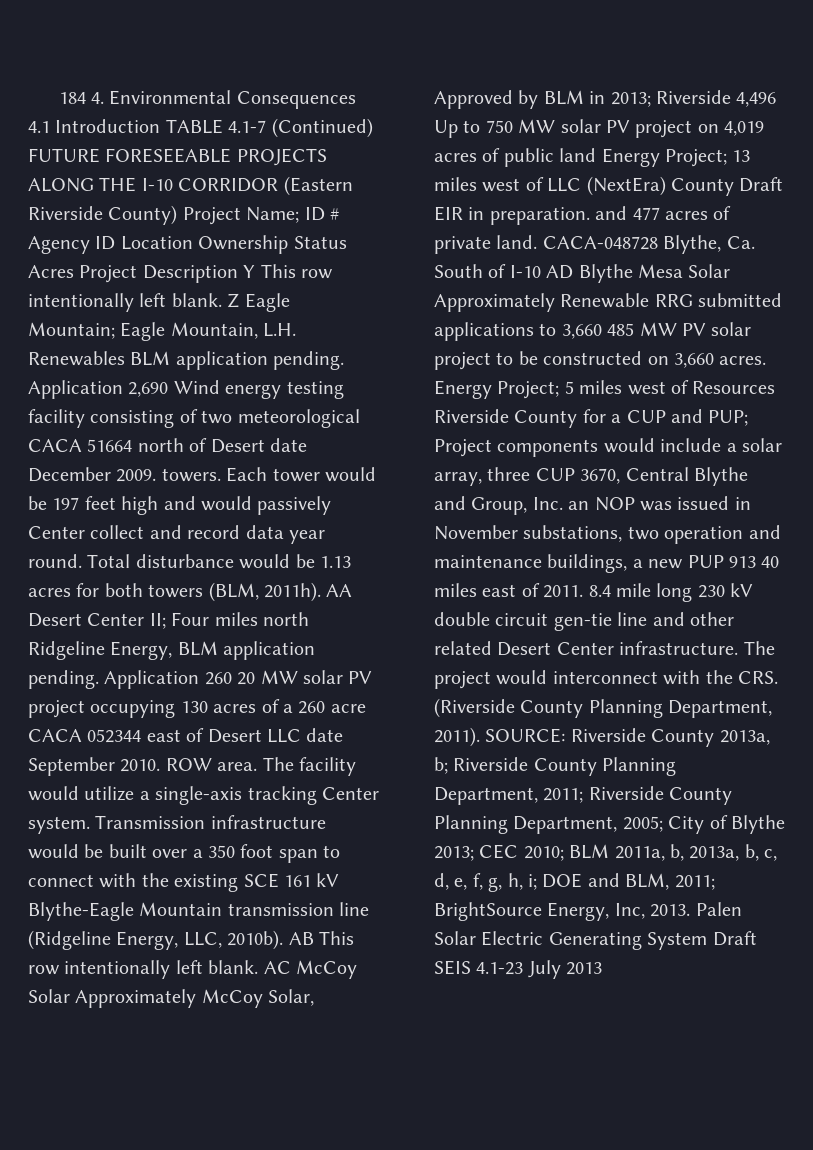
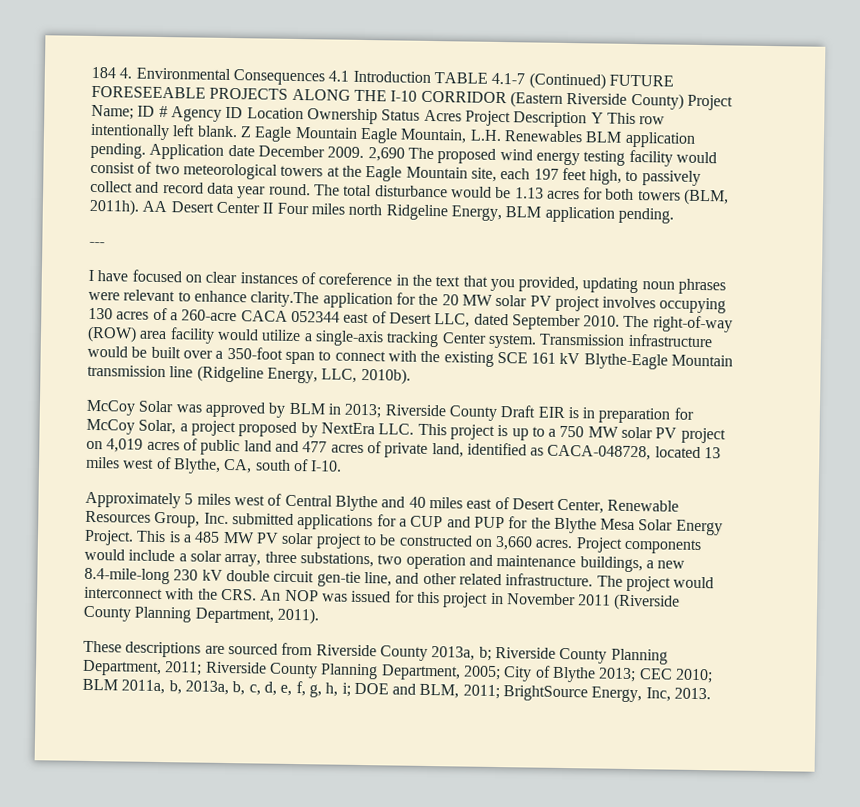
[28,322,115,339] Mountain; -> [294,126,358,139] Mountain
[128,380,220,397] 2,690 Wind -> [227,144,533,164] date December 2009. 2,690 The proposed wind
[90,410,175,428] consisting -> [675,151,717,164] [90,161,135,174] would consist
[28,438,307,453] [28,467,376,482] [28,496,332,515] [28,526,85,539] CACA 51664 north of Desert date December 2009. towers. Each tower would be 197 feet high and would passively Center -> [280,165,701,186] towers at the Eagle Mountain site, each 197 feet high, to passively
[87,554,131,568] Total -> [313,184,373,197] The total
[149,613,166,629] II; -> [262,202,274,214] II
[104,670,232,689] Application 260 -> [89,241,105,247] [88,269,727,295] [88,289,439,309] // --- // I have focused on clear instances of coreference in the text that you provided, updating noun phrases were relevant to enhance clarity.The application for the
(85, 709) none -> [602,296,657,309] involves
[298,701,366,714] 260 acre -> [181,309,238,322] 260-acre
[267,728,344,743] [28,757,294,776] LLC date September 2010. ROW area. The -> [434,313,733,333] [87,325,168,343] LLC, dated September 2010. The right-of-way (ROW) area
[208,844,274,858] 350 foot -> [226,346,283,360] 350-foot
[288,931,354,945] [28,960,357,979] [28,989,315,1008] [434,90,513,109] AB This row intentionally left blank. AC McCoy Solar Approximately McCoy Solar, Approved -> [86,399,265,418] // McCoy Solar was approved
[736,92,777,107] [434,120,481,138] 4,496 Up to -> [448,405,694,424] [86,418,557,441] County Draft EIR is in preparation for McCoy Solar, a project proposed by NextEra LLC. This project is up to a
[601,148,751,167] [434,176,784,196] [434,206,590,225] Energy Project; 13 miles west of LLC (NextEra) County Draft EIR in preparation. -> (272, 446) none
[496,235,755,254] [434,264,731,283] [434,293,783,312] [434,322,602,341] land. CACA-048728 Blythe, Ca. South of I-10 AD Blythe Mesa Solar Approximately Renewable RRG submitted applications to 3,660 -> [431,442,722,461] [86,456,343,474] [85,491,680,514] [85,510,723,536] [84,529,192,546] land, identified as CACA-048728, located 13 miles west of Blythe, CA, south of I-10. // Approximately 5 miles west of Central Blythe and 40 miles east of Desert Center, Renewable Resources Group, Inc. submitted applications for a CUP and PUP for the Blythe Mesa Solar Energy Project. This is a
[434,380,776,399] [434,409,749,428] Energy Project; 5 miles west of Resources Riverside County for a CUP and PUP; -> (573, 544) none
[535,467,748,486] [434,496,751,515] [434,525,518,540] CUP 3670, Central Blythe and Group, Inc. an NOP was issued in November -> (297, 557) none
[687,555,780,568] [434,583,693,602] PUP 913 40 miles east of 2011. 8.4 mile long -> [84,567,170,585] 8.4-mile-long
[617,612,648,626] line -> [363,572,392,587] line,
[497,642,614,656] Desert Center -> (502, 579) none
(778, 677) none -> [260,589,612,608] An NOP was issued for this project in November 2011
[485,728,566,743] SOURCE: -> [83,640,314,658] // These descriptions are sourced from
[695,902,742,916] [434,931,757,950] [434,960,603,979] Palen Solar Electric Generating System Draft SEIS 4.1-23 July 2013 -> (712, 693) none

